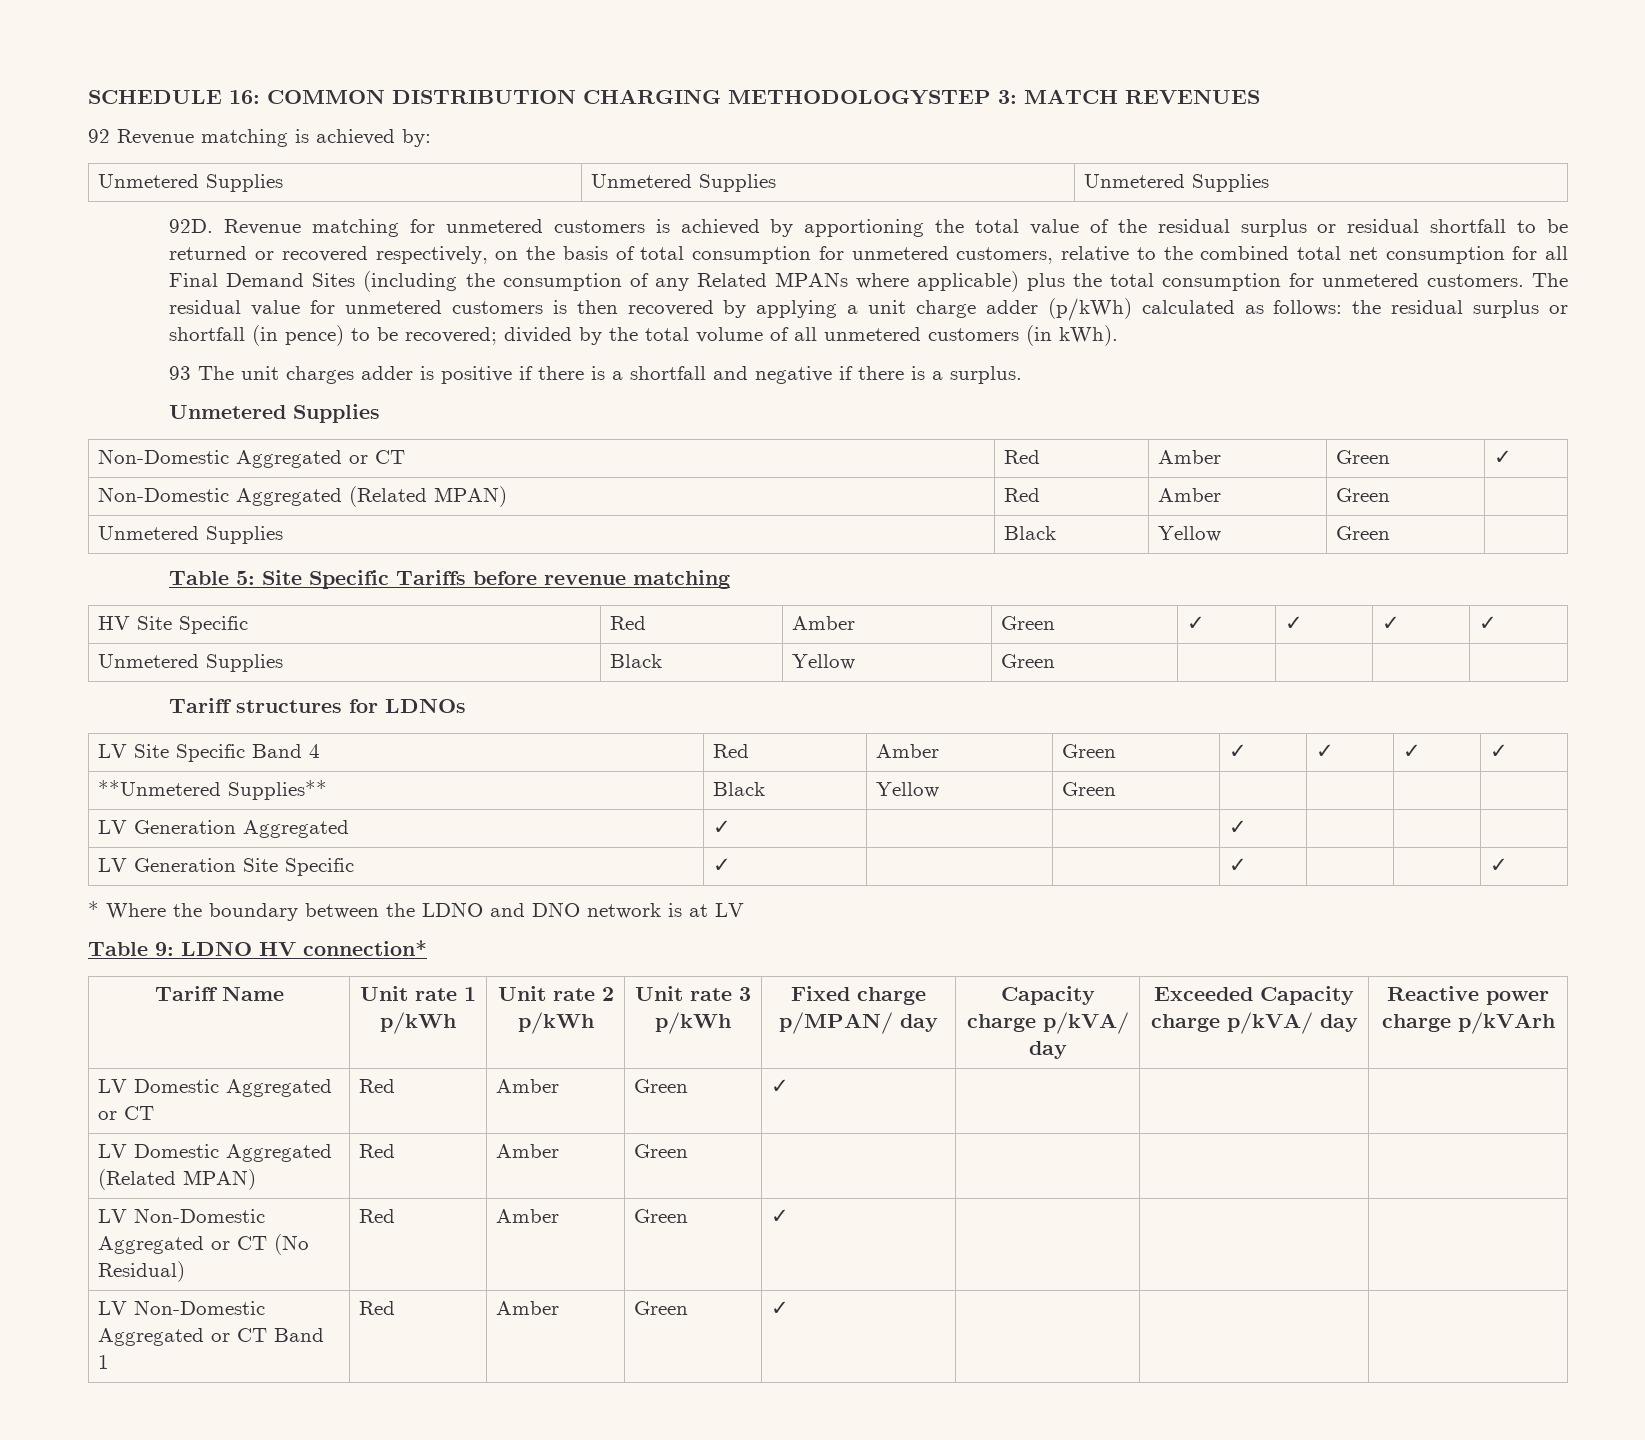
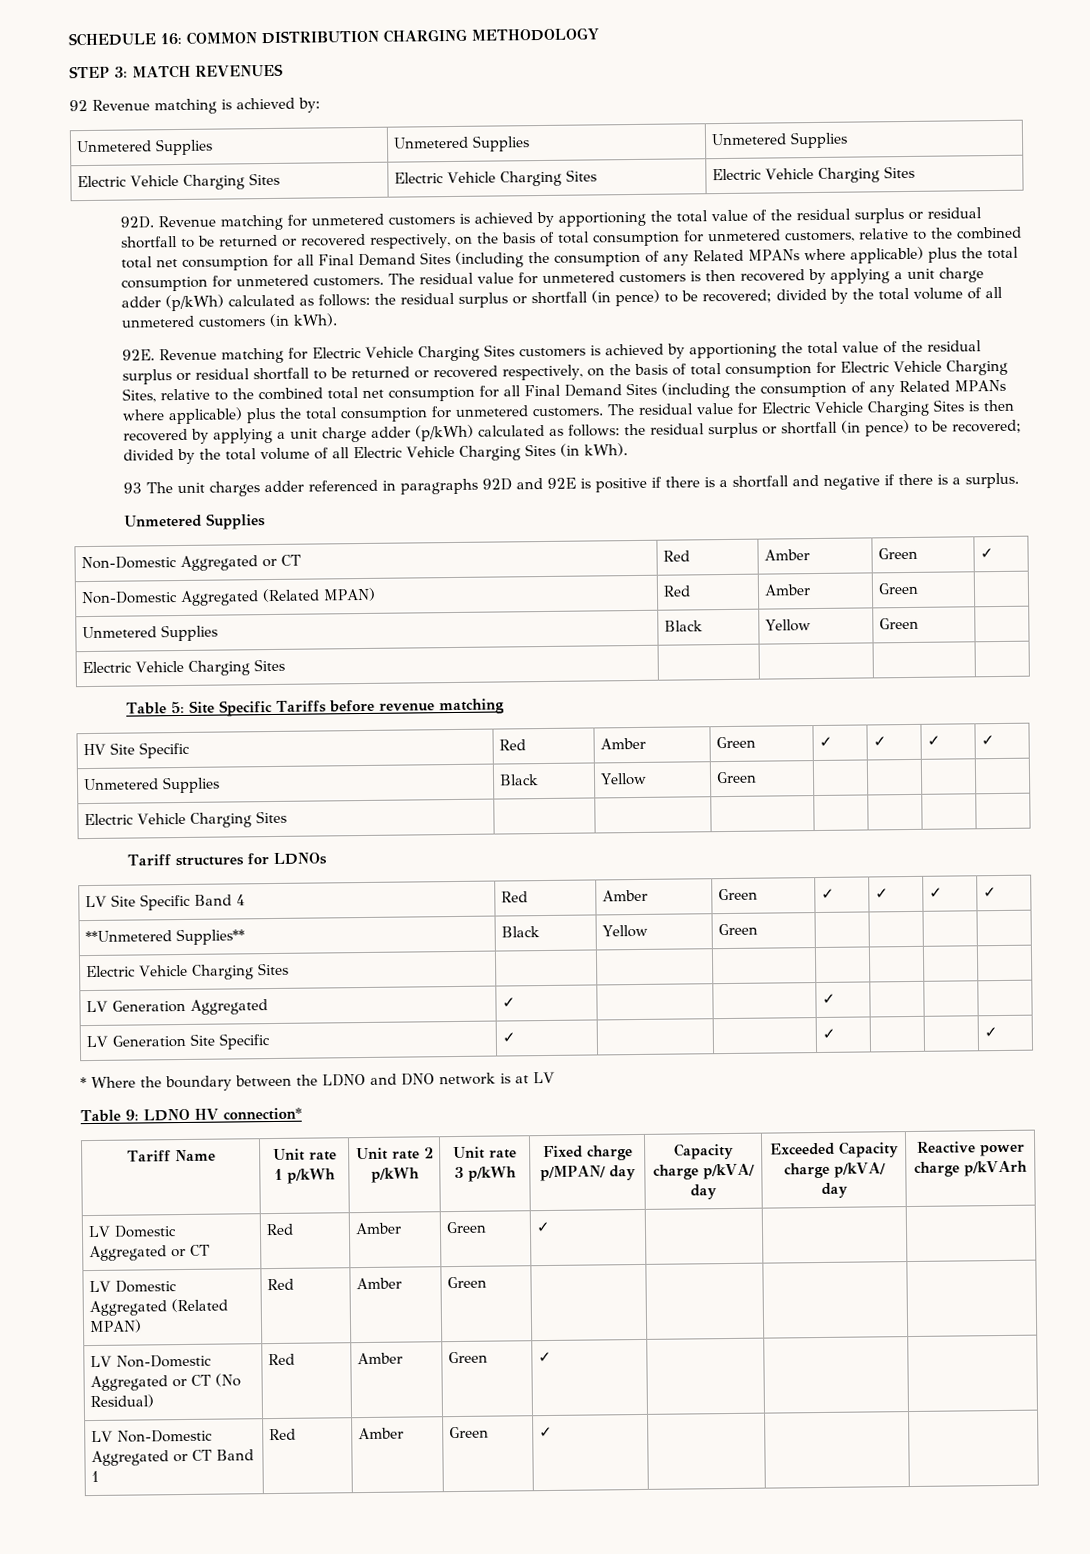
[728,90,991,105] METHODOLOGYSTEP -> [471,27,599,42] [69,65,110,79] METHODOLOGY // STEP
(1270, 183) none -> [77,172,281,190] [394,169,598,187] [712,165,916,183] // Electric Vehicle Charging Sites | Electric Vehicle Charging Sites | Electric Vehicle Charging Sites
(1119, 335) none -> [122,340,983,364] [122,359,1009,385] [122,379,1007,403] [122,399,1016,425] [123,419,1023,444] [123,443,629,465] // 92E. Revenue matching for Electric Vehicle Charging Sites customers is achieved by apportioning the total value of the residual surplus or residual shortfall to be returned or recovered respectively, on the basis of total consumption for Electric Vehicle Charging Sites, relative to the combined total net consumption for all Final Demand Sites (including the consumption of any Related MPANs where applicable) plus the total consumption for unmetered customers. The residual value for Electric Vehicle Charging Sites is then recovered by applying a unit charge adder (p/kWh) calculated as follows: the residual surplus or shortfall (in pence) to be recovered; divided by the total volume of all Electric Vehicle Charging Sites (in kWh).
(414, 373) none -> [308,477,577,495] referenced in paragraphs 92D and 92E
(1391, 533) none -> [82,658,286,676] // Electric Vehicle Charging Sites | | | |
(1056, 661) none -> [84,810,288,828] // Electric Vehicle Charging Sites | | | | | | |
(1117, 789) none -> [86,962,290,980] // Electric Vehicle Charging Sites | | | | | | |

